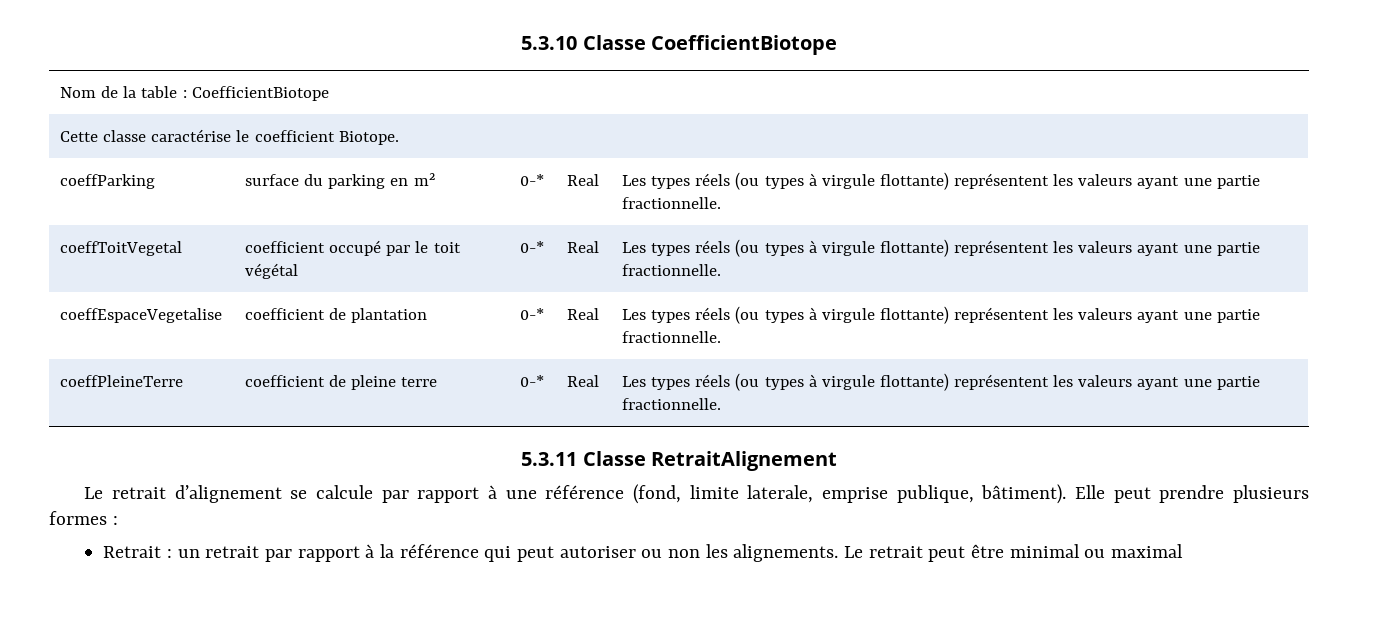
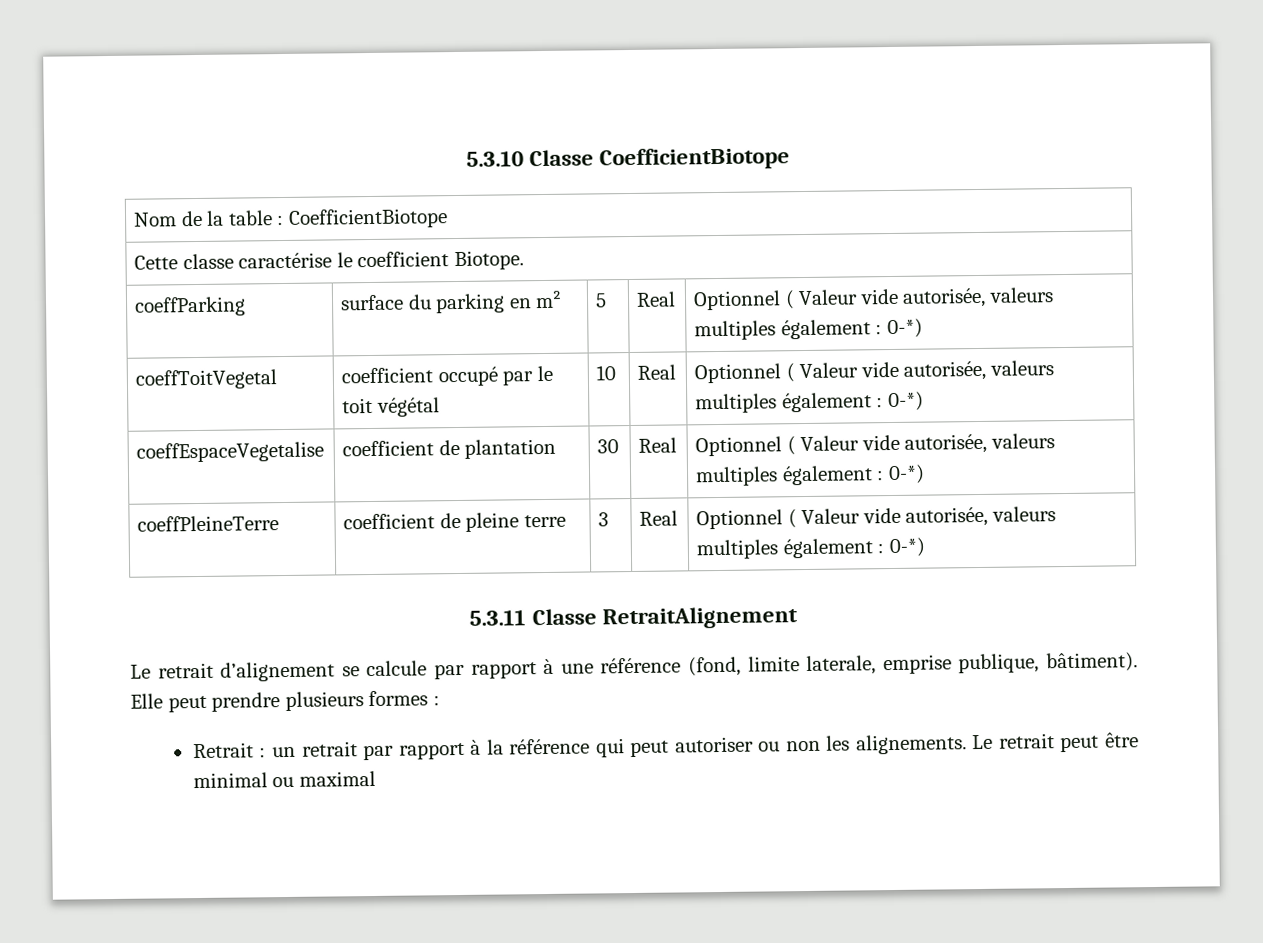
[520,174,545,186] [567,174,600,186] [622,172,1260,190] [622,197,722,209] 0-* | Real | Les types réels (ou types à virgule flottante) représentent les valeurs ayant une partie fractionnelle. -> [595,293,608,308] [636,291,677,307] [693,287,1054,311] [694,318,923,341] 5 | Real | Optionnel ( Valeur vide autorisée, valeurs multiples également : 0-*)
[520,241,545,253] [567,241,600,253] [622,239,1260,257] [622,264,722,276] 0-* | Real | Les types réels (ou types à virgule flottante) représentent les valeurs ayant une partie fractionnelle. -> [596,365,617,381] [637,364,677,380] [694,360,1054,384] [695,391,924,414] 10 | Real | Optionnel ( Valeur vide autorisée, valeurs multiples également : 0-*)
[520,308,545,320] [567,308,600,320] [622,306,1260,324] [622,331,722,343] 0-* | Real | Les types réels (ou types à virgule flottante) représentent les valeurs ayant une partie fractionnelle. -> [597,439,620,454] [638,437,678,453] [695,433,1055,457] [695,464,925,487] 30 | Real | Optionnel ( Valeur vide autorisée, valeurs multiples également : 0-*)
[520,375,545,387] [567,375,600,387] [622,373,1260,391] [622,398,722,410] 0-* | Real | Les types réels (ou types à virgule flottante) représentent les valeurs ayant une partie fractionnelle. -> [598,512,610,527] [639,510,679,526] [696,506,1056,530] [696,537,926,560] 3 | Real | Optionnel ( Valeur vide autorisée, valeurs multiples également : 0-*)

